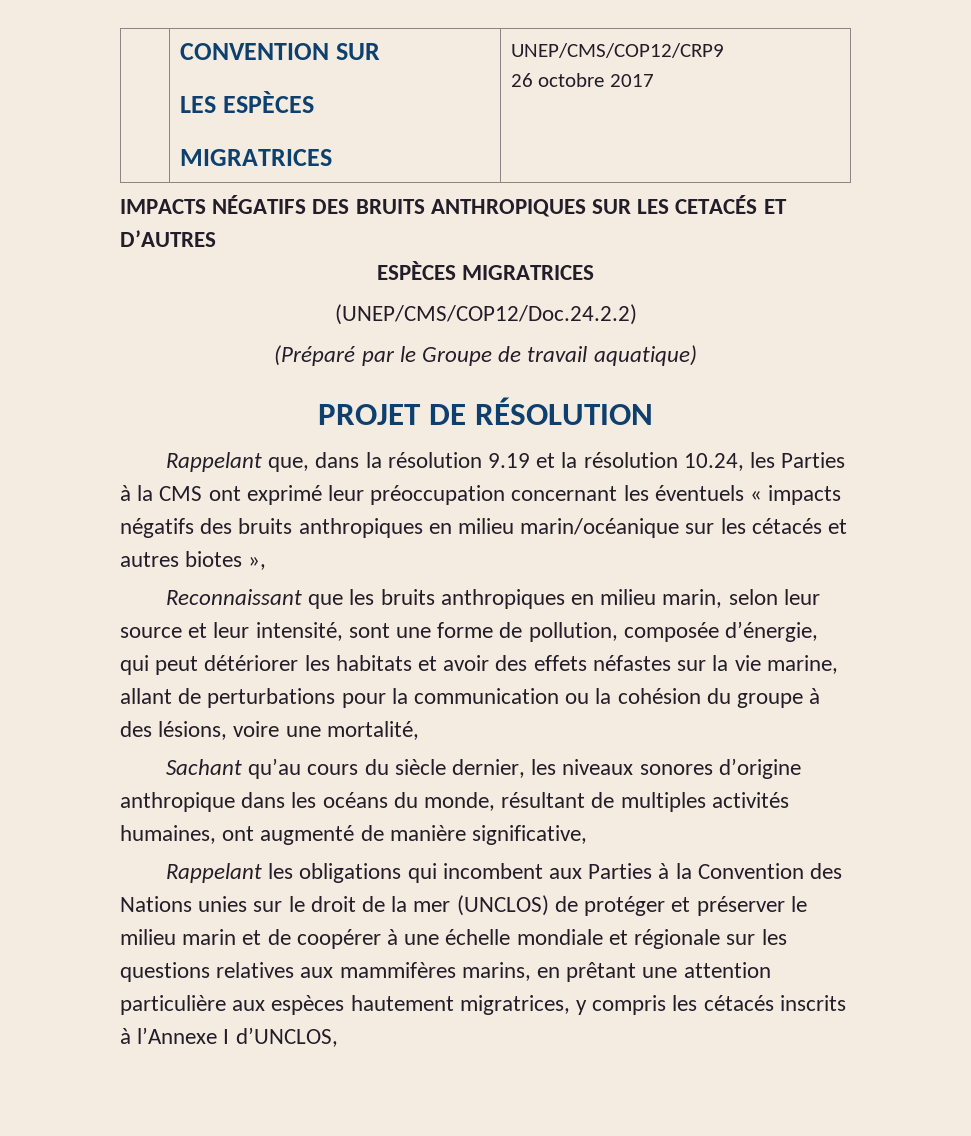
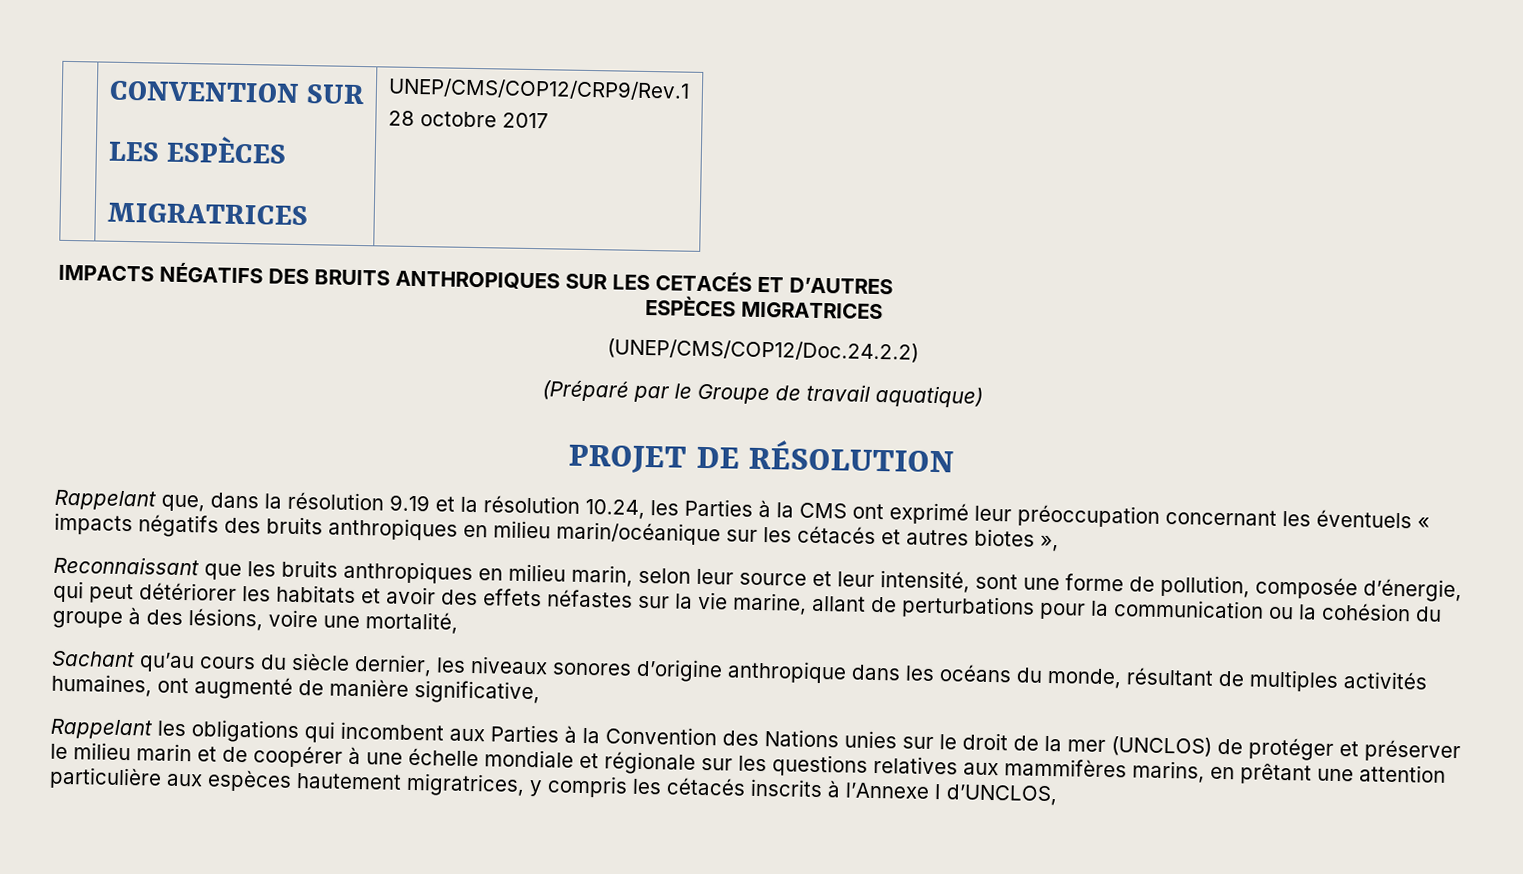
[510,43,724,58] [510,73,533,87] UNEP/CMS/COP12/CRP9 // 26 -> [387,77,690,101] [387,110,415,126] UNEP/CMS/COP12/CRP9/Rev.1 // 28

